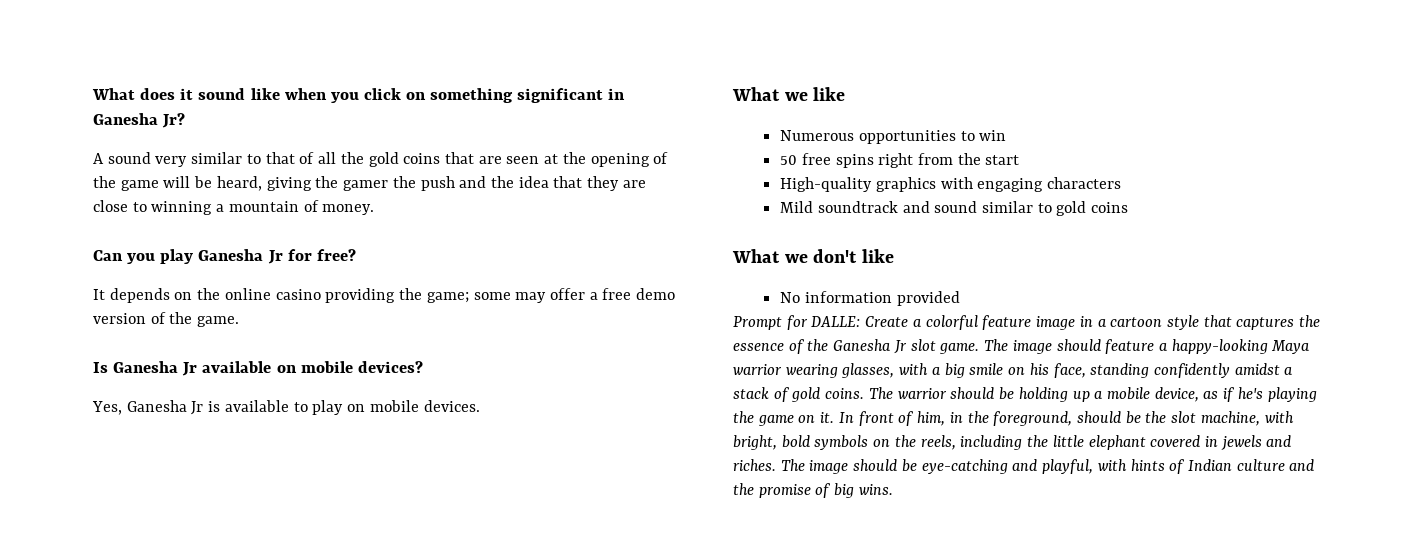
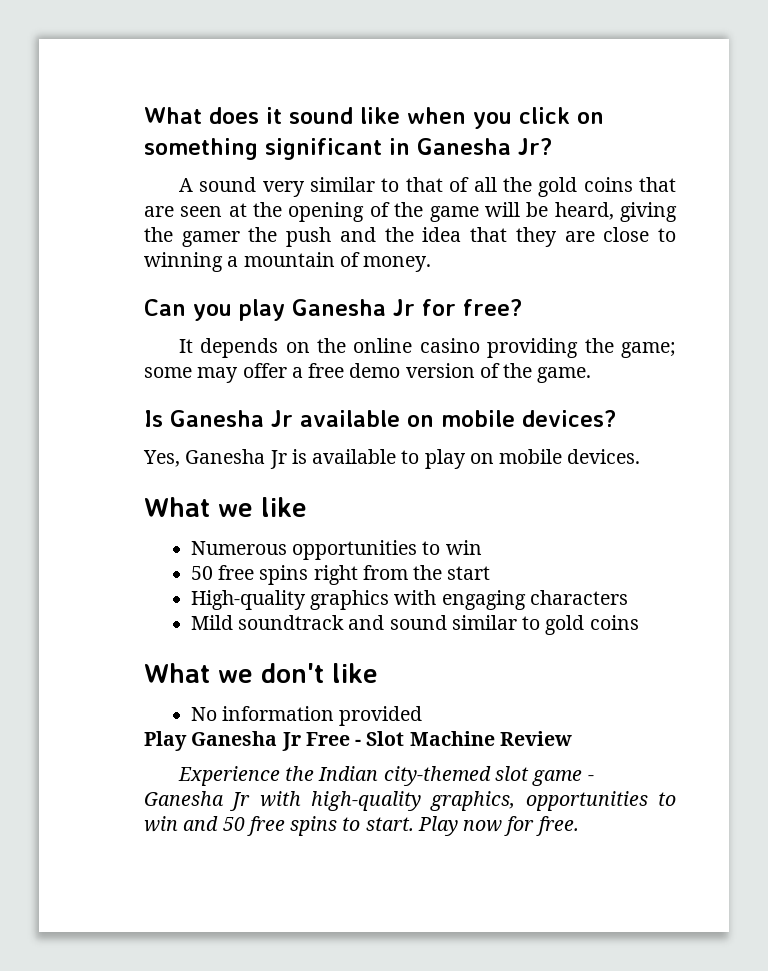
[733,315,1321,330] [733,339,1311,354] [733,363,1294,378] [733,387,1317,402] [733,411,1294,426] [733,435,1293,450] [733,459,1316,474] [733,483,893,498] Prompt for DALLE: Create a colorful feature image in a cartoon style that captures the essence of the Ganesha Jr slot game. The image should feature a happy-looking Maya warrior wearing glasses, with a big smile on his face, standing confidently amidst a stack of gold coins. The warrior should be holding up a mobile device, as if he's playing the game on it. In front of him, in the foreground, should be the slot machine, with bright, bold symbols on the reels, including the little elephant covered in jewels and riches. The image should be eye-catching and playful, with hints of Indian culture and the promise of big wins. -> [144,731,572,751] [177,766,594,786] [144,791,676,811] [144,816,579,836] Play Ganesha Jr Free - Slot Machine Review // Experience the Indian city-themed slot game - Ganesha Jr with high-quality graphics, opportunities to win and 50 free spins to start. Play now for free.

